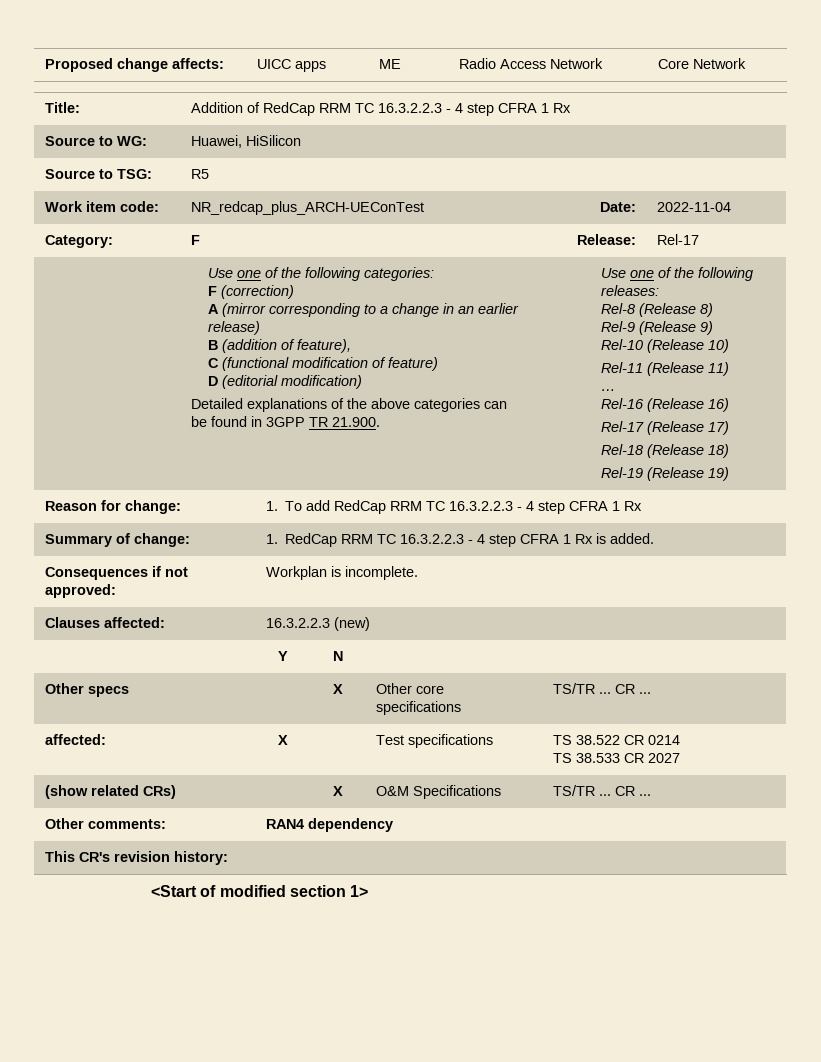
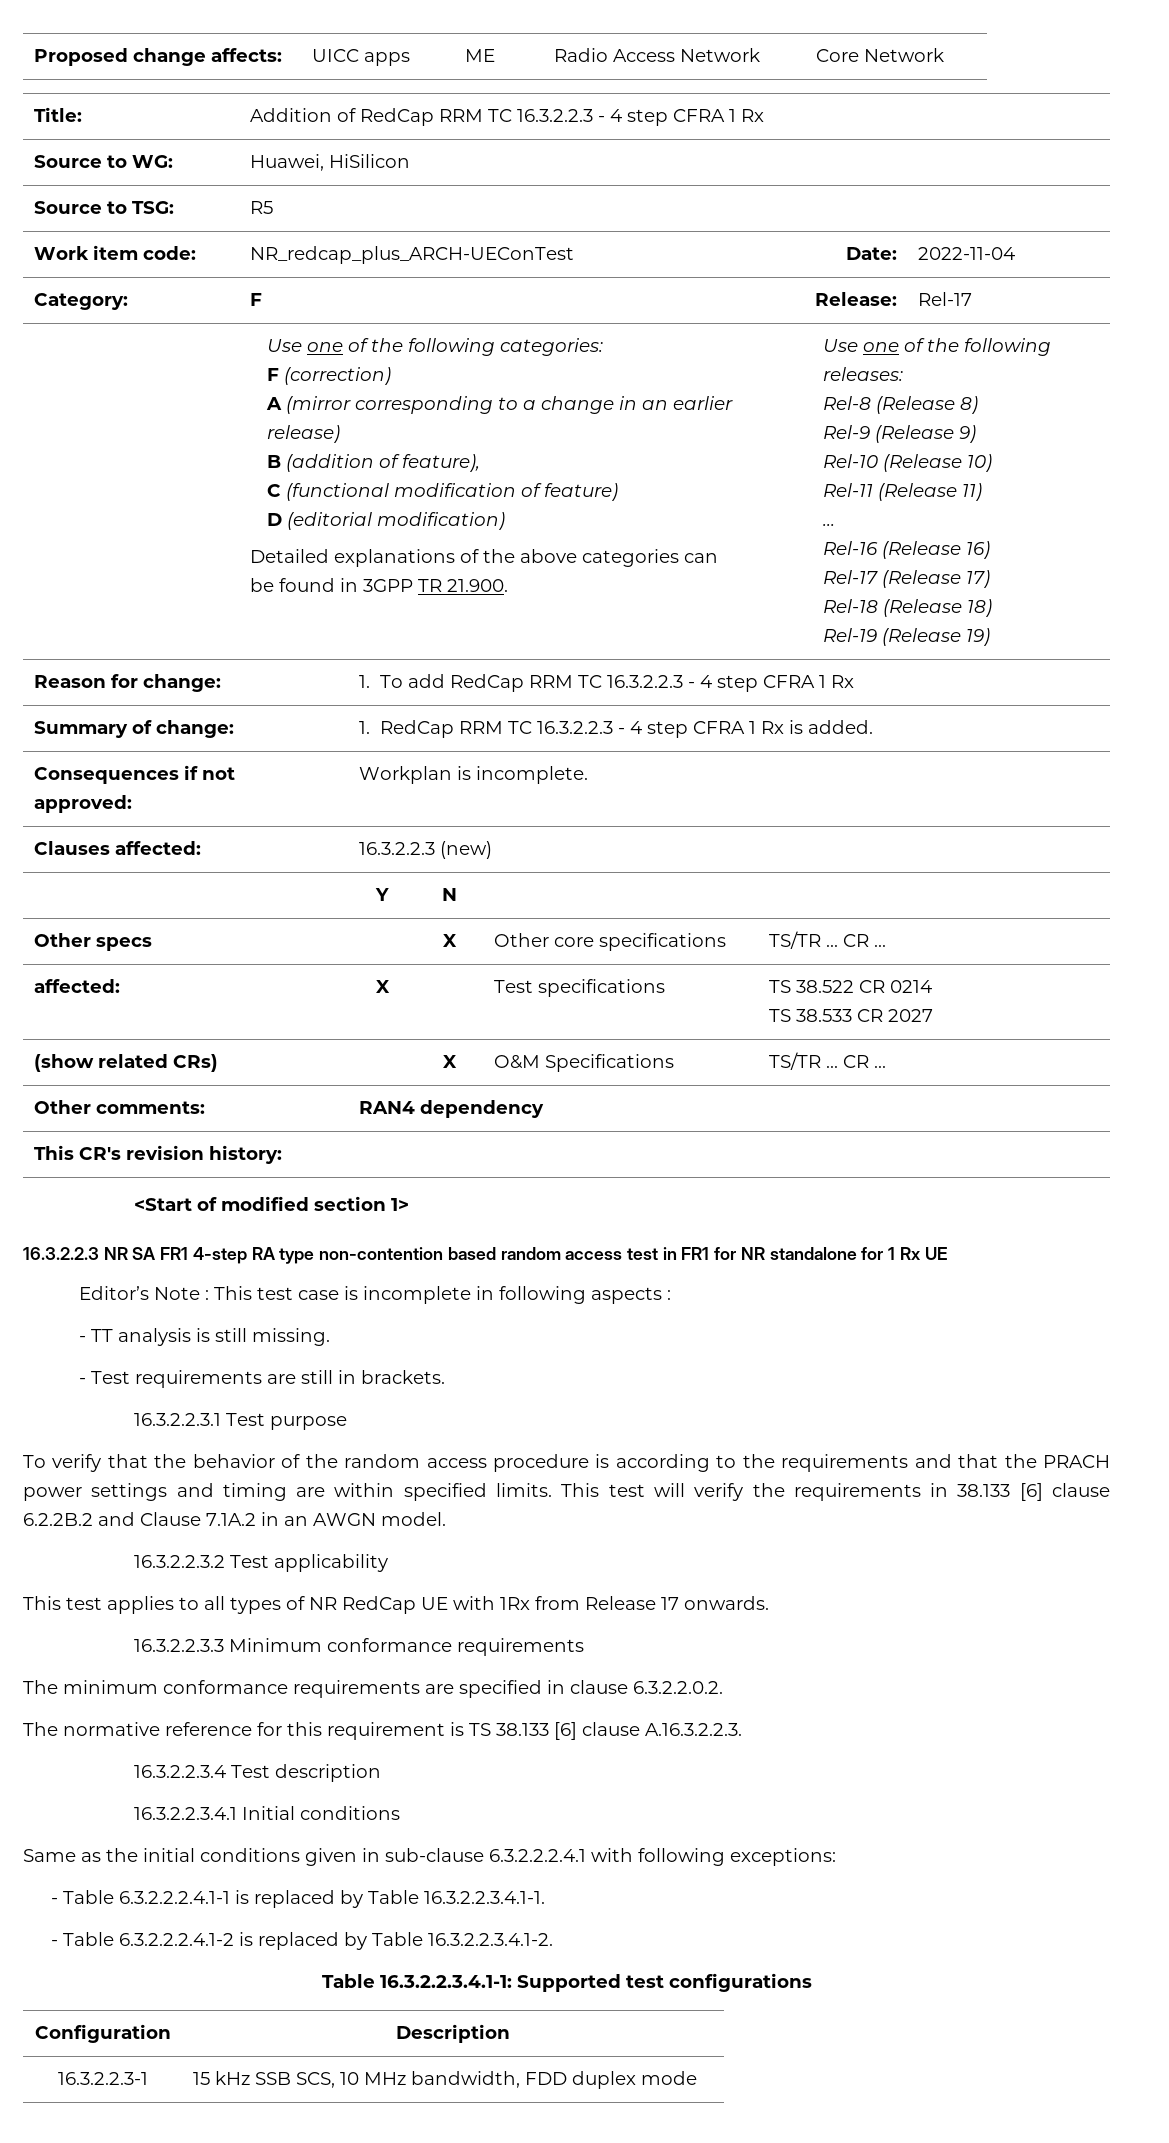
(369, 891) none -> [23,1247,947,1264] [78,1286,671,1304] [78,1328,330,1346] [78,1370,445,1388] [134,1413,348,1430] [23,1454,1110,1472] [23,1483,1110,1501] [23,1512,446,1526] [134,1554,389,1572] [23,1596,769,1614] [134,1638,585,1656] [23,1680,723,1698] [23,1722,742,1740] [134,1764,382,1782] [134,1806,401,1820] [23,1848,836,1866] [50,1890,545,1908] [50,1932,553,1950] [321,1973,812,1992] [35,2024,171,2043] [396,2024,510,2043] [58,2072,148,2085] [193,2071,698,2089] // 16.3.2.2.3 NR SA FR1 4-step RA type non-contention based random access test in FR1 for NR standalone for 1 Rx UE // Editor’s Note : This test case is incomplete in following aspects : // - TT analysis is still missing. // - Test requirements are still in brackets. // 16.3.2.2.3.1 Test purpose // To verify that the behavior of the random access procedure is according to the requirements and that the PRACH power settings and timing are within specified limits. This test will verify the requirements in 38.133 [6] clause 6.2.2B.2 and Clause 7.1A.2 in an AWGN model. // 16.3.2.2.3.2 Test applicability // This test applies to all types of NR RedCap UE with 1Rx from Release 17 onwards. // 16.3.2.2.3.3 Minimum conformance requirements // The minimum conformance requirements are specified in clause 6.3.2.2.0.2. // The normative reference for this requirement is TS 38.133 [6] clause A.16.3.2.2.3. // 16.3.2.2.3.4 Test description // 16.3.2.2.3.4.1 Initial conditions // Same as the initial conditions given in sub-clause 6.3.2.2.2.4.1 with following exceptions: // - Table 6.3.2.2.2.4.1-1 is replaced by Table 16.3.2.2.3.4.1-1. // - Table 6.3.2.2.2.4.1-2 is replaced by Table 16.3.2.2.3.4.1-2. // Table 16.3.2.2.3.4.1-1: Supported test configurations // Configuration | Description // 16.3.2.2.3-1 | 15 kHz SSB SCS, 10 MHz bandwidth, FDD duplex mode

